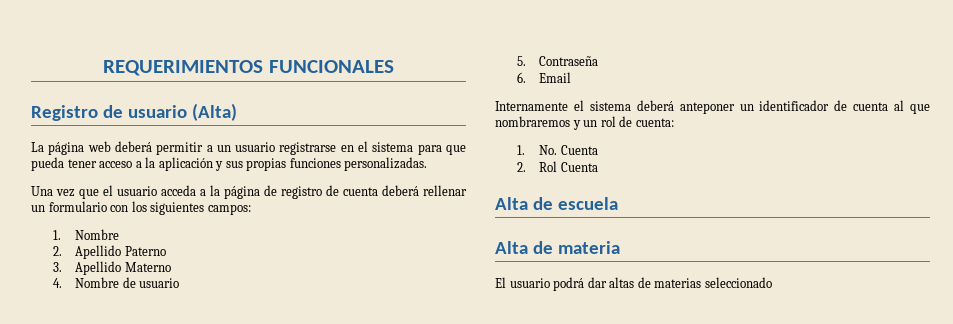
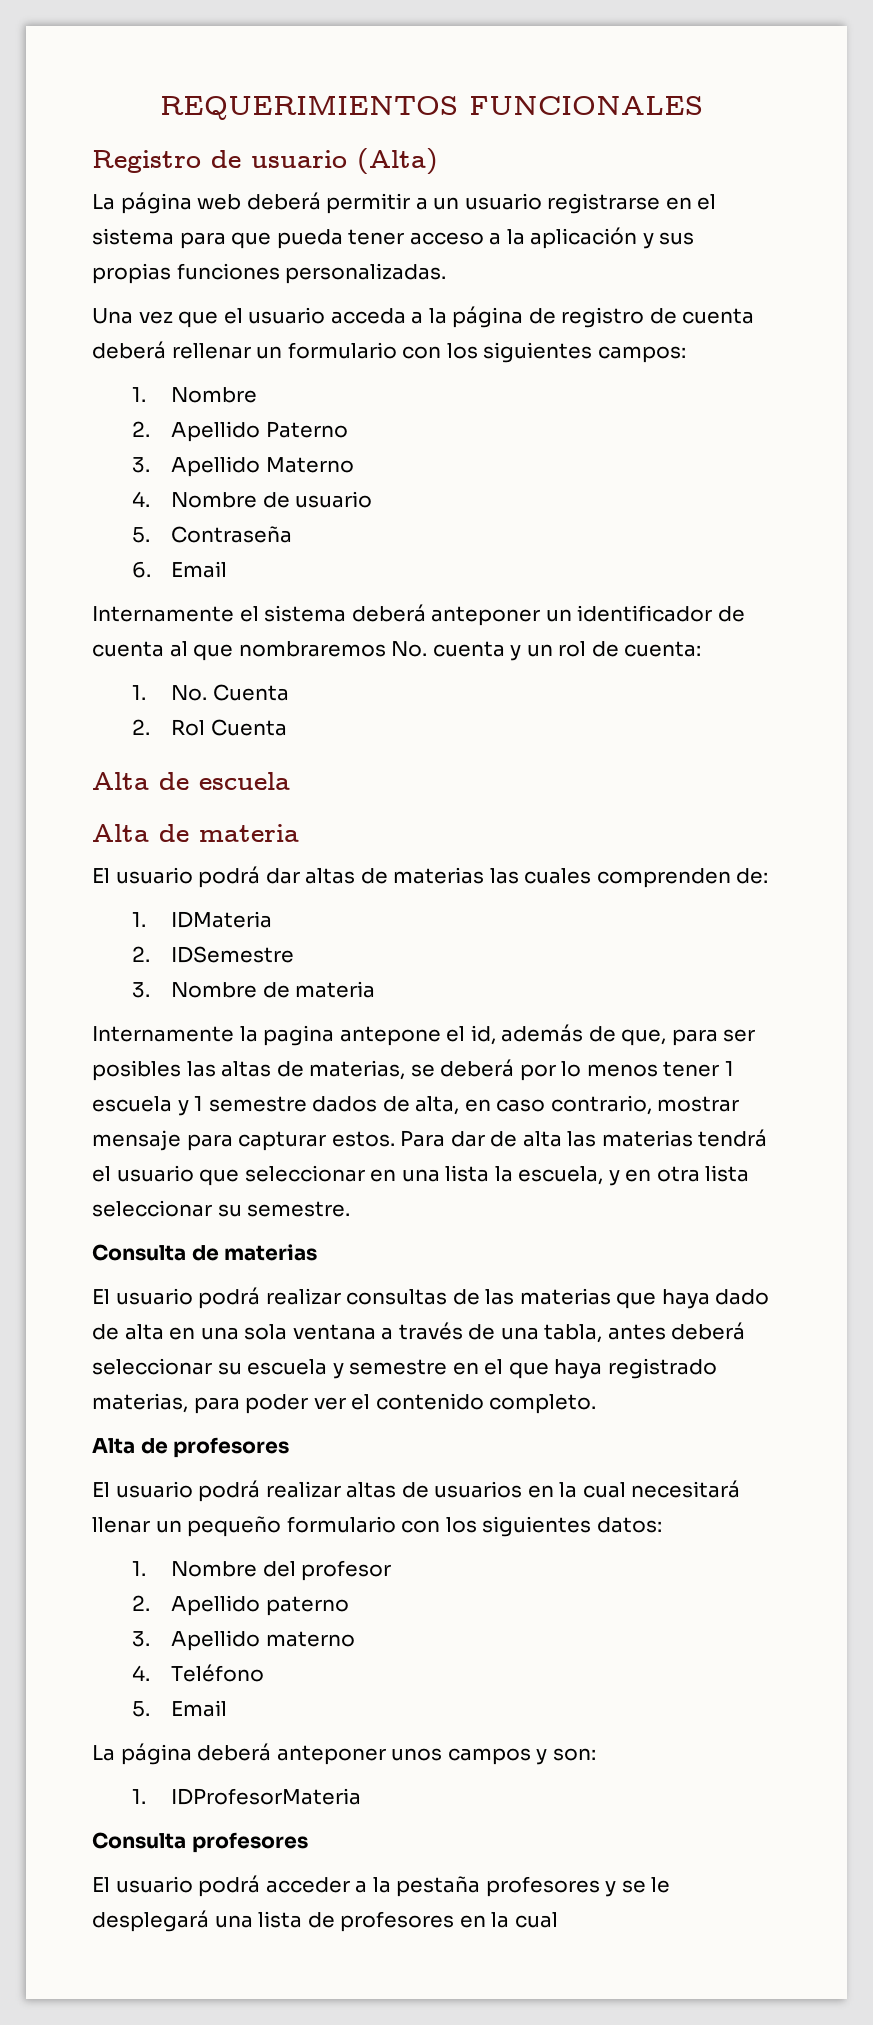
(570, 121) none -> [391,641,505,657] No. cuenta
[704,277,772,288] seleccionado -> [489,868,769,888] [131,911,273,928] [131,946,295,963] [131,981,376,998] [92,1024,756,1046] [92,1059,734,1081] [92,1095,740,1116] [92,1129,768,1151] [92,1165,750,1186] [92,1200,351,1217] [92,1244,318,1261] [92,1287,770,1309] [92,1322,746,1343] [92,1358,717,1379] [92,1393,597,1414] [92,1437,290,1458] [92,1480,741,1502] [92,1516,662,1537] [131,1560,392,1581] [131,1595,349,1616] [131,1630,355,1651] [131,1664,265,1682] [131,1700,228,1717] [92,1743,596,1765] [131,1788,362,1805] [92,1832,308,1853] [92,1875,671,1897] [92,1910,558,1932] las cuales comprenden de: // 1. IDMateria // 2. IDSemestre // 3. Nombre de materia // Internamente la pagina antepone el id, además de que, para ser posibles las altas de materias, se deberá por lo menos tener 1 escuela y 1 semestre dados de alta, en caso contrario, mostrar mensaje para capturar estos. Para dar de alta las materias tendrá el usuario que seleccionar en una lista la escuela, y en otra lista seleccionar su semestre. // Consulta de materias // El usuario podrá realizar consultas de las materias que haya dado de alta en una sola ventana a través de una tabla, antes deberá seleccionar su escuela y semestre en el que haya registrado materias, para poder ver el contenido completo. // Alta de profesores // El usuario podrá realizar altas de usuarios en la cual necesitará llenar un pequeño formulario con los siguientes datos: // 1. Nombre del profesor // 2. Apellido paterno // 3. Apellido materno // 4. Teléfono // 5. Email // La página deberá anteponer unos campos y son: // 1. IDProfesorMateria // Consulta profesores // El usuario podrá acceder a la pestaña profesores y se le desplegará una lista de profesores en la cual

